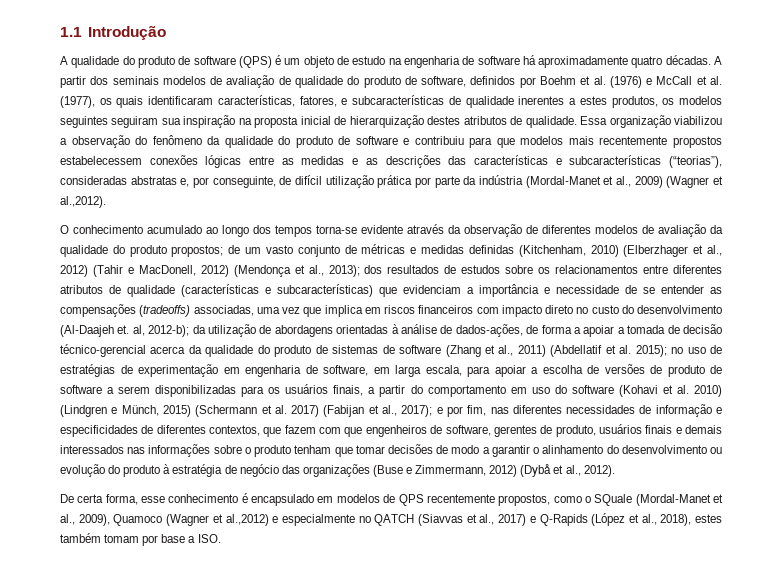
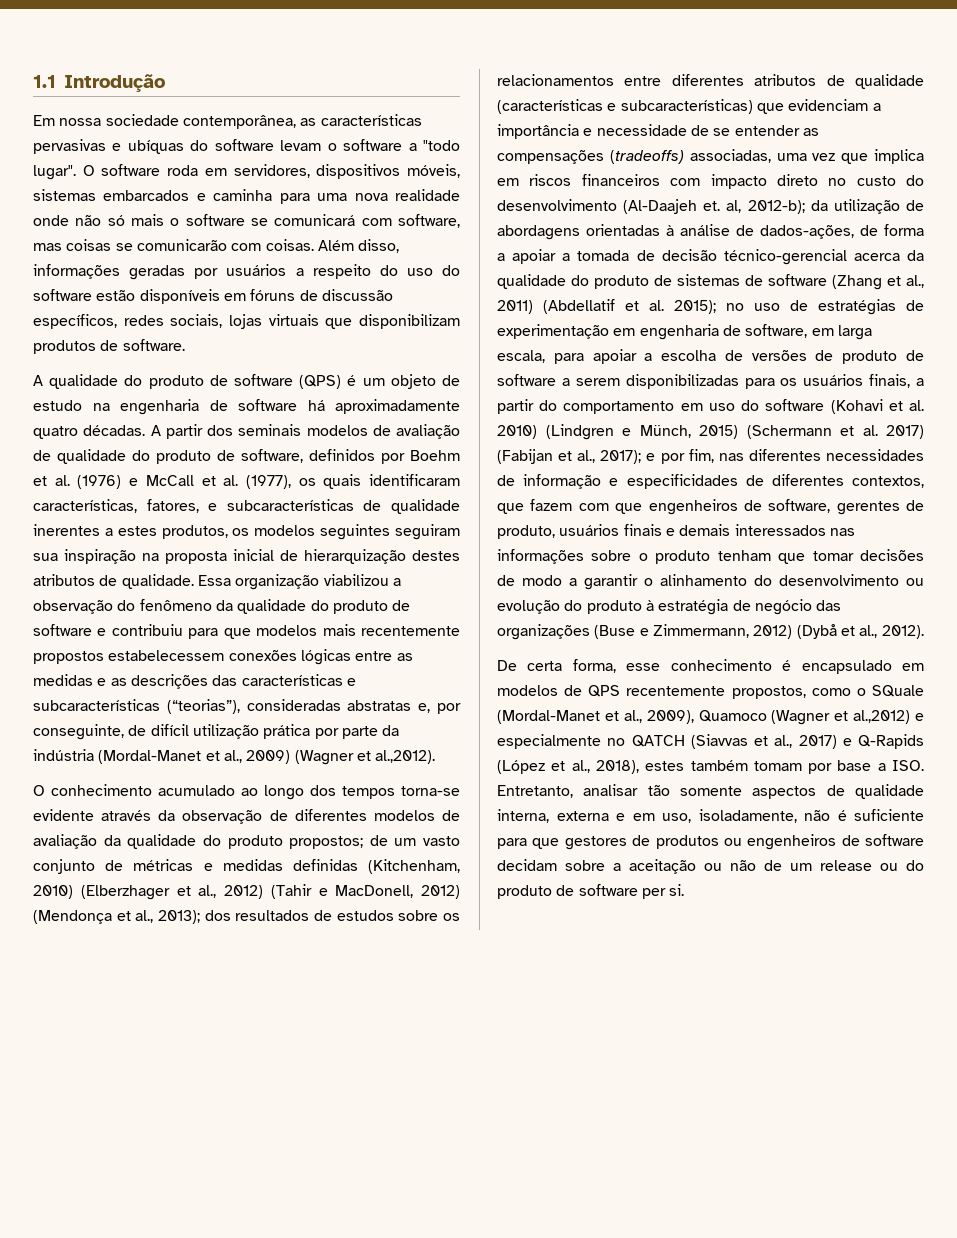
(166, 32) none -> [33,114,422,129] [33,139,461,154] [33,164,460,180] [33,189,460,204] [33,214,460,228] [33,239,400,253] [33,264,460,280] [33,289,393,304] [33,314,460,329] [33,339,185,354] // Em nossa sociedade contemporânea, as características pervasivas e ubíquas do software levam o software a "todo lugar". O software roda em servidores, dispositivos móveis, sistemas embarcados e caminha para uma nova realidade onde não só mais o software se comunicará com software, mas coisas se comunicarão com coisas. Além disso, informações geradas por usuários a respeito do uso do software estão disponíveis em fóruns de discussão específicos, redes sociais, lojas virtuais que disponibilizam produtos de software.
(221, 538) none -> [497,784,924,799] [497,809,924,823] [497,834,924,850] [497,859,924,874] [497,884,685,899] Entretanto, analisar tão somente aspectos de qualidade interna, externa e em uso, isoladamente, não é suficiente para que gestores de produtos ou engenheiros de software decidam sobre a aceitação ou não de um release ou do produto de software per si.

